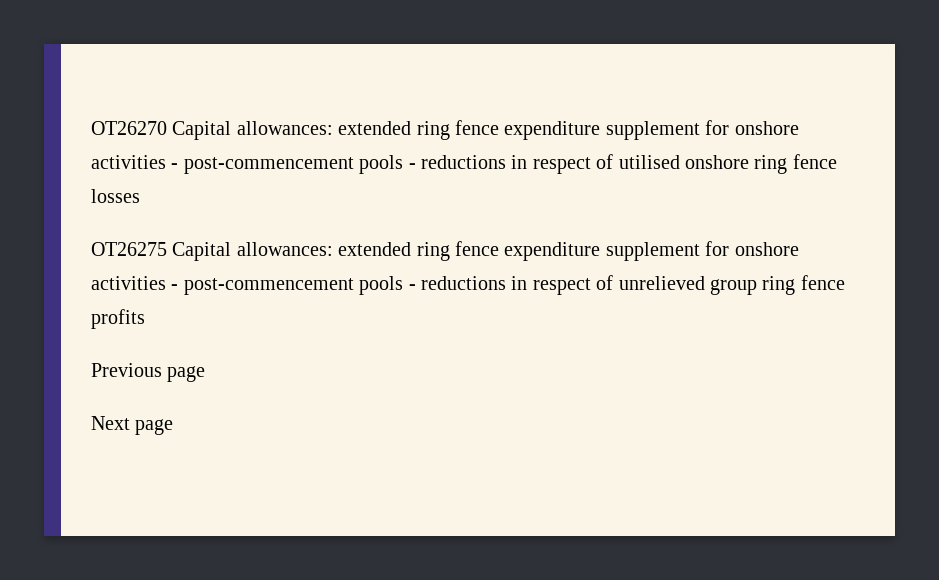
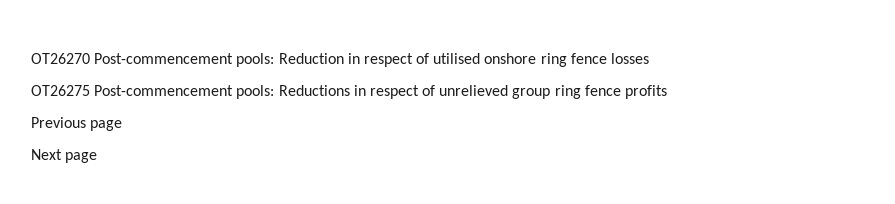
[172,120,799,140] [91,155,506,174] Capital allowances: extended ring fence expenditure supplement for onshore activities - post-commencement pools - reductions -> [94,53,344,67] Post-commencement pools: Reduction
[172,241,799,261] [91,276,506,295] Capital allowances: extended ring fence expenditure supplement for onshore activities - post-commencement pools - reductions -> [94,85,350,99] Post-commencement pools: Reductions

